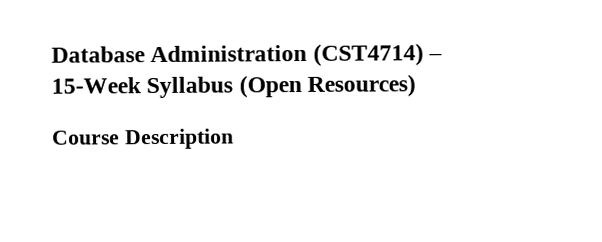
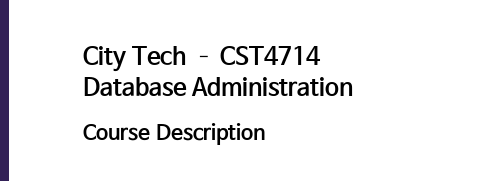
[51,43,443,66] [51,74,417,99] Database Administration (CST4714) – 15-Week Syllabus (Open Resources) -> [83,46,322,72] [83,77,354,97] City Tech – CST4714 Database Administration

